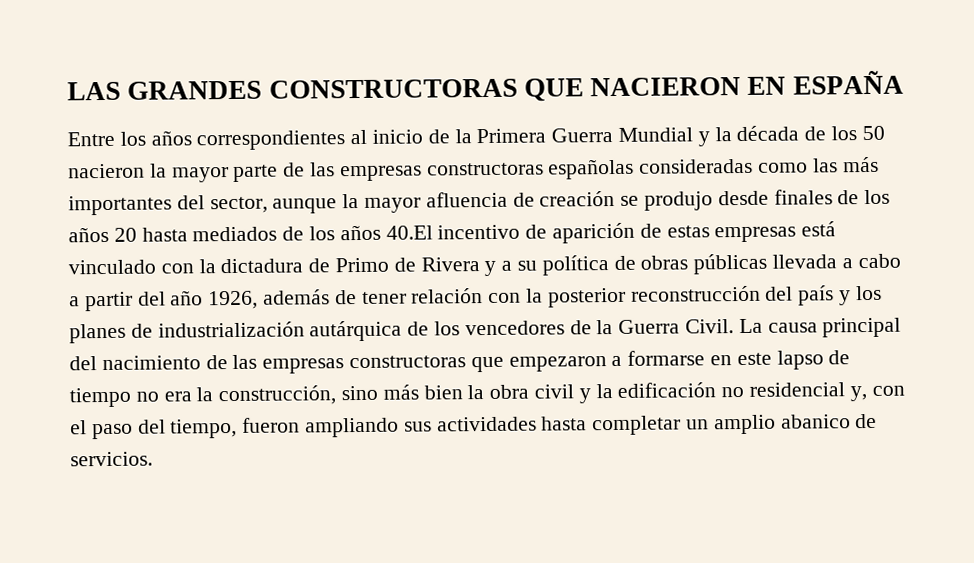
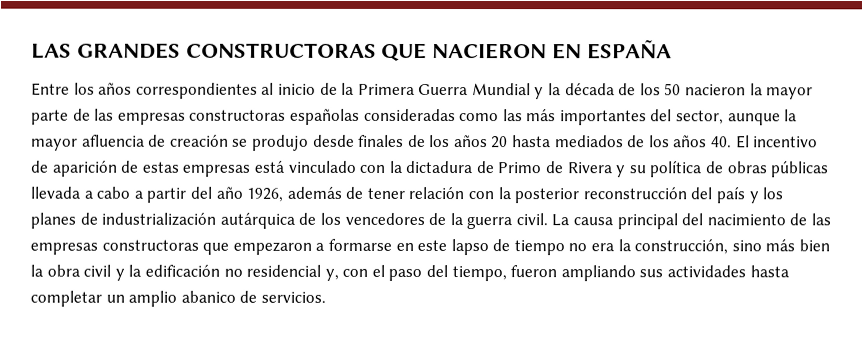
[385,225,433,240] 40.El -> [711,135,750,149] 40. El
[501,260,513,271] a -> (627, 171) none
[618,319,735,334] Guerra Civil. -> [466,213,548,230] guerra civil.

